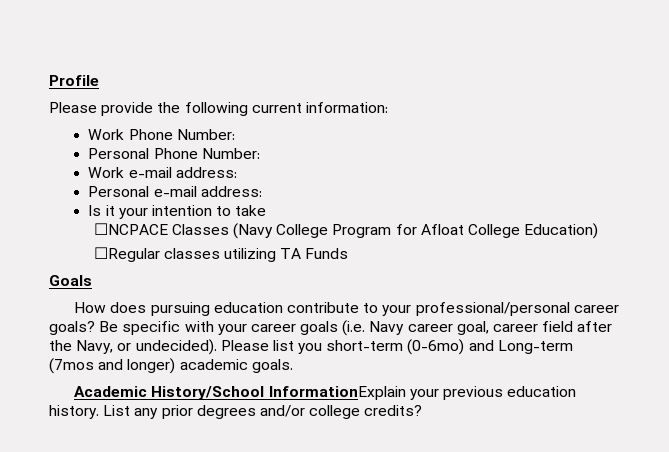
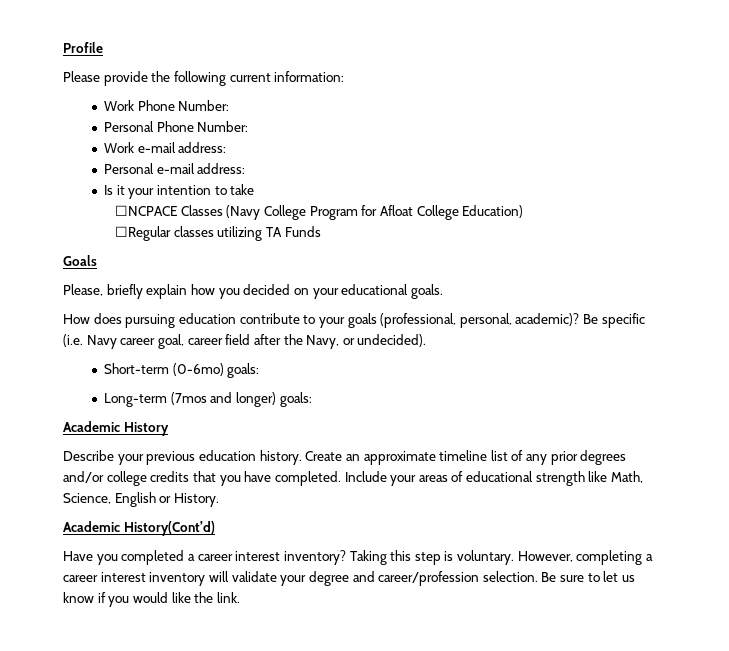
(92, 280) none -> [63,284,443,299] // Please, briefly explain how you decided on your educational goals.
[415,302,619,316] [49,321,339,335] professional/personal career goals? Be specific with your career goals -> [347,313,645,328] goals (professional, personal, academic)? Be specific
[220,339,494,355] Please list you short-term (0-6mo) and -> [103,363,260,378] // Short-term (0-6mo) goals: //
[179,359,293,373] [74,386,406,400] academic goals. // Academic History/School InformationExplain -> [279,392,312,407] [63,421,169,436] [63,450,114,461] goals: // Academic History // Describe
[103,405,131,416] List -> [305,450,524,465] Create an approximate timeline list of
[364,405,423,416] credits? -> [150,471,644,486] [63,492,219,507] [63,521,215,536] [63,550,654,565] [63,571,636,586] [63,592,240,607] credits that you have completed. Include your areas of educational strength like Math, Science, English or History. // Academic History(Cont’d) // Have you completed a career interest inventory? Taking this step is voluntary. However, completing a career interest inventory will validate your degree and career/profession selection. Be sure to let us know if you would like the link.

